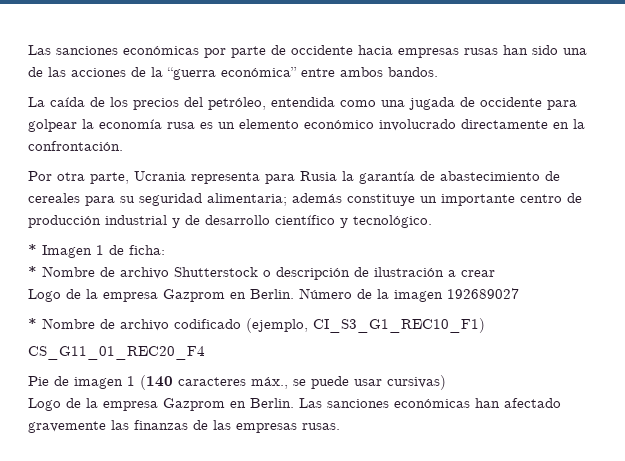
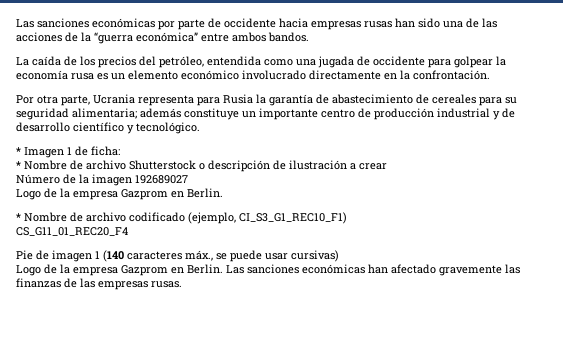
[28,288,519,302] // Logo de la empresa Gazprom en Berlin. Número de la imagen 192689027 -> [16,174,188,186] [16,188,223,200] // Número de la imagen 192689027 // Logo de la empresa Gazprom en Berlin.

